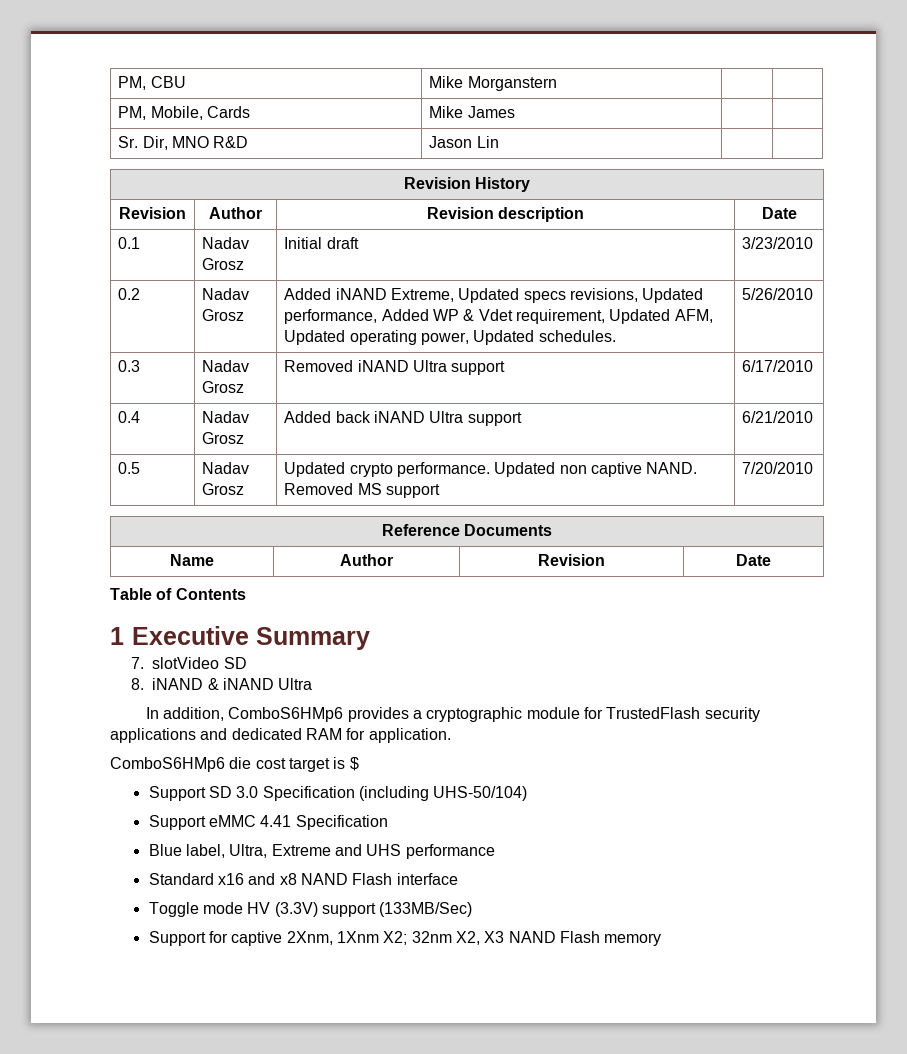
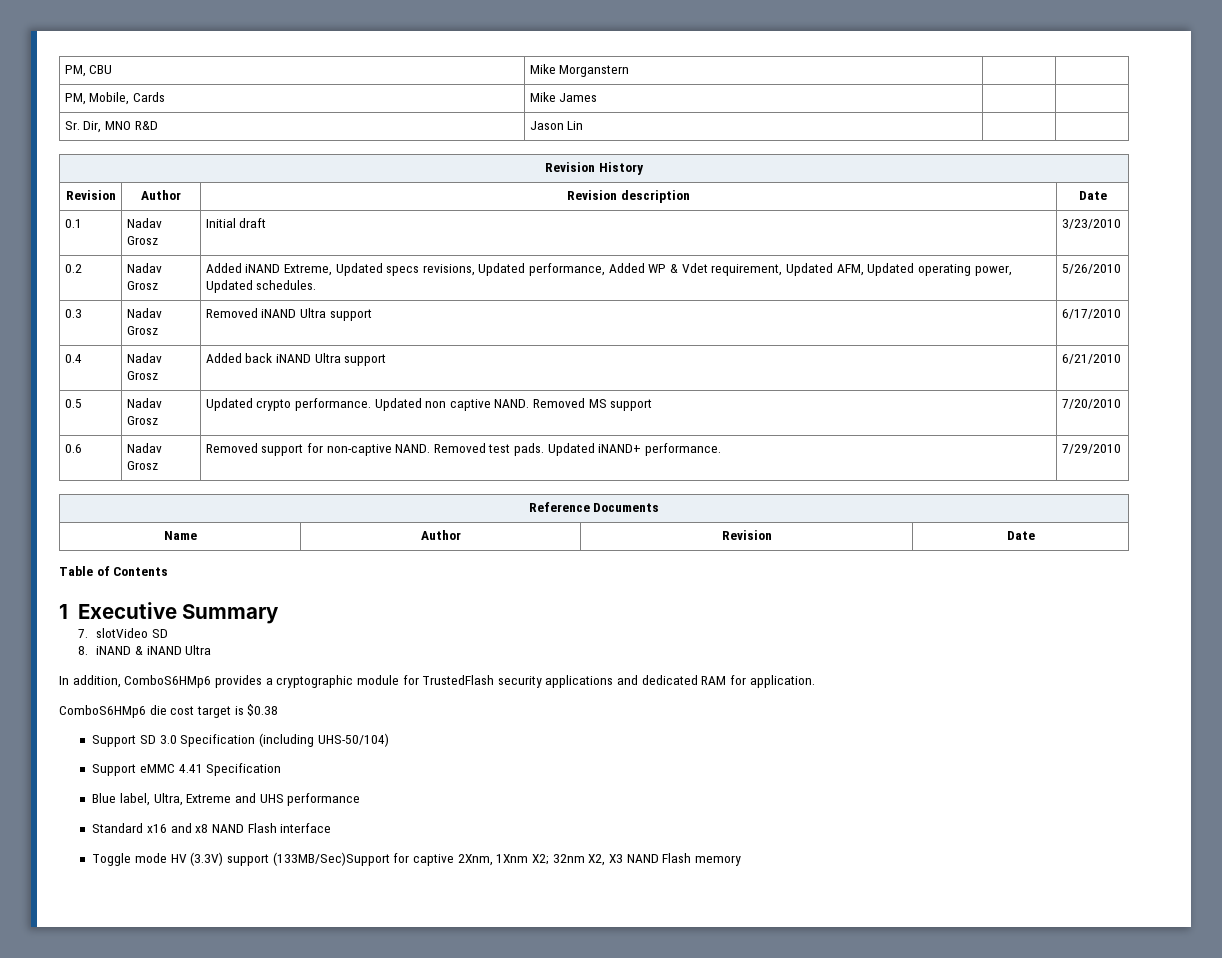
(814, 468) none -> [64,444,82,453] [126,443,162,453] [126,461,158,470] [205,443,722,456] [1061,444,1121,454] // 0.6 | Nadav Grosz | Removed support for non-captive NAND. Removed test pads. Updated iNAND+ performance. | 7/29/2010
[349,757,359,771] $ -> [247,704,279,716] $0.38
[379,902,473,917] [148,931,206,946] (133MB/Sec) // Support -> [272,852,390,866] (133MB/Sec)Support

